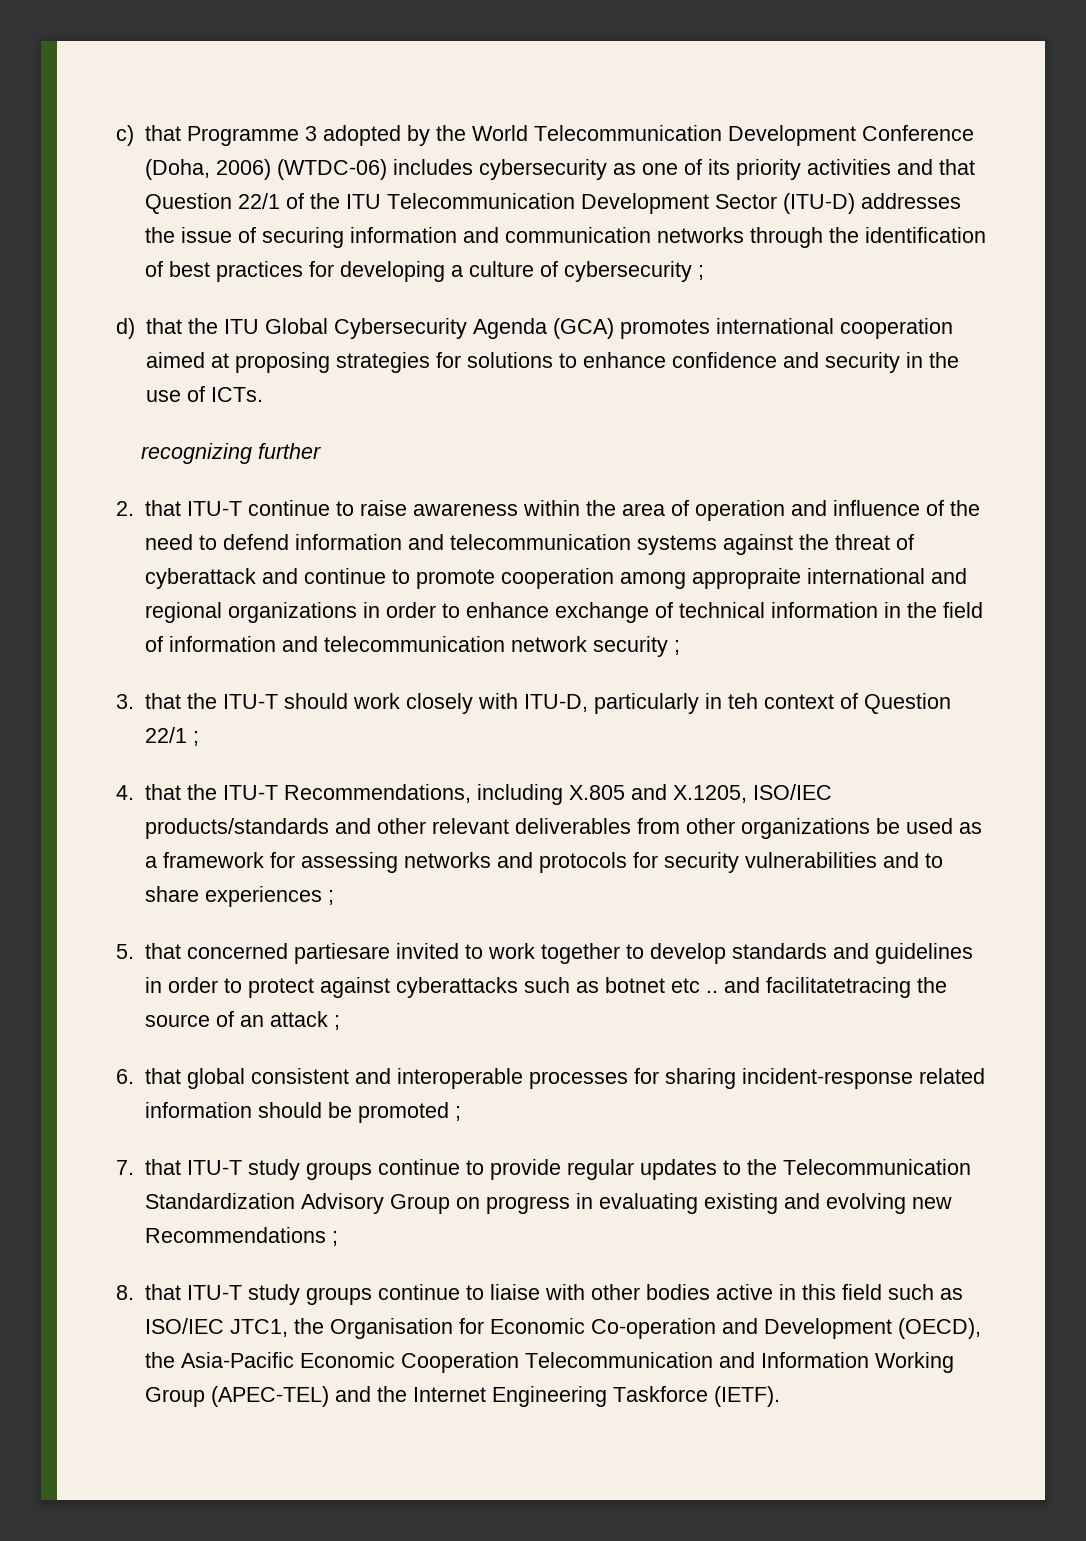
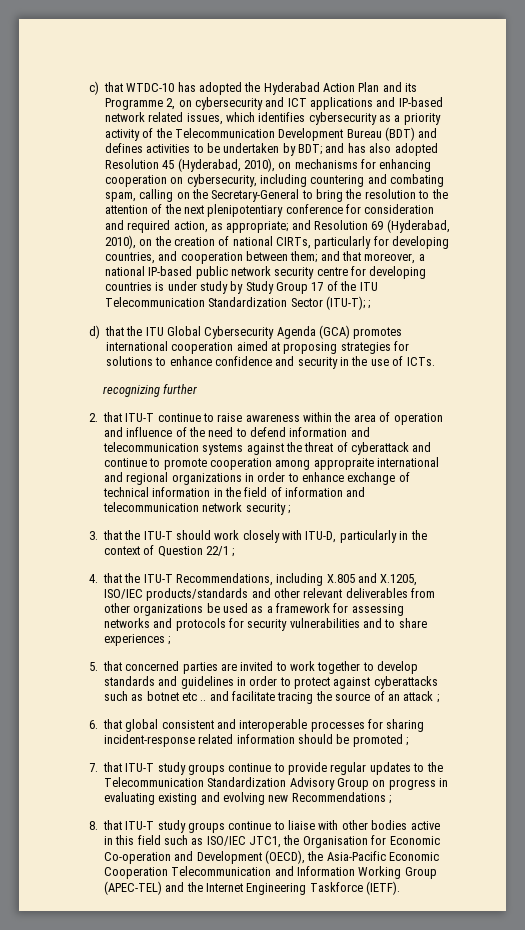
[187,125,975,146] [145,159,976,180] [145,193,962,214] [145,227,987,248] [145,261,693,282] Programme 3 adopted by the World Telecommunication Development Conference (Doha, 2006) (WTDC-06) includes cybersecurity as one of its priority activities and that Question 22/1 of the ITU Telecommunication Development Sector (ITU-D) addresses the issue of securing information and communication networks through the identification of best practices for developing a culture of cybersecurity -> [126,82,418,95] [104,97,443,110] [104,112,441,125] [104,127,438,141] [104,143,438,156] [104,158,432,172] [104,174,445,187] [104,189,448,202] [104,204,435,217] [104,219,450,233] [104,235,450,249] [104,251,425,264] [104,266,427,279] [104,281,378,294] [104,296,365,310] WTDC-10 has adopted the Hyderabad Action Plan and its Programme 2, on cybersecurity and ICT applications and IP-based network related issues, which identifies cybersecurity as a priority activity of the Telecommunication Development Bureau (BDT) and defines activities to be undertaken by BDT; and has also adopted Resolution 45 (Hyderabad, 2010), on mechanisms for enhancing cooperation on cybersecurity, including countering and combating spam, calling on the Secretary-General to bring the resolution to the attention of the next plenipotentiary conference for consideration and required action, as appropriate; and Resolution 69 (Hyderabad, 2010), on the creation of national CIRTs, particularly for developing countries, and cooperation between them; and that moreover, a national IP-based public network security centre for developing countries is under study by Study Group 17 of the ITU Telecommunication Standardization Sector (ITU-T);
[728,693,759,709] teh -> [410,530,427,540] the
[294,943,391,964] partiesare -> [182,662,237,674] parties are
[766,977,912,998] facilitatetracing -> [232,691,314,704] facilitate tracing

